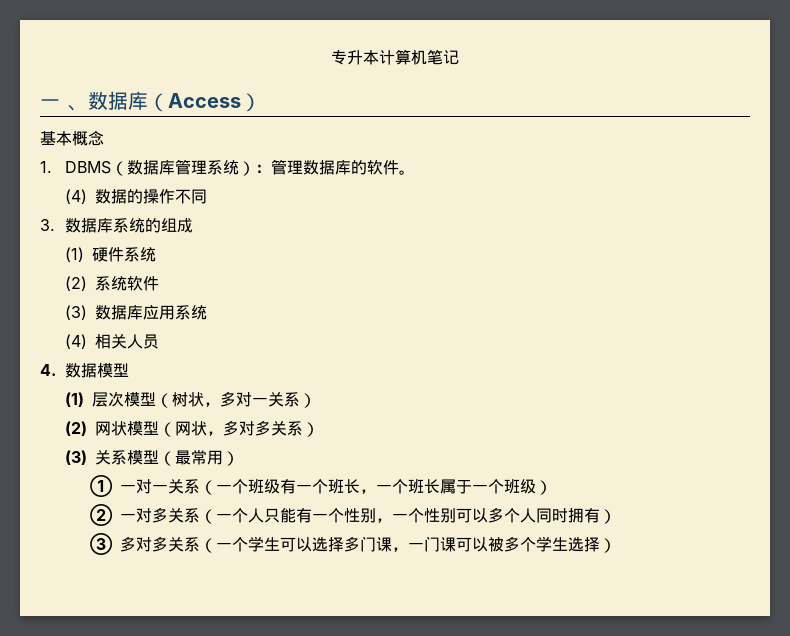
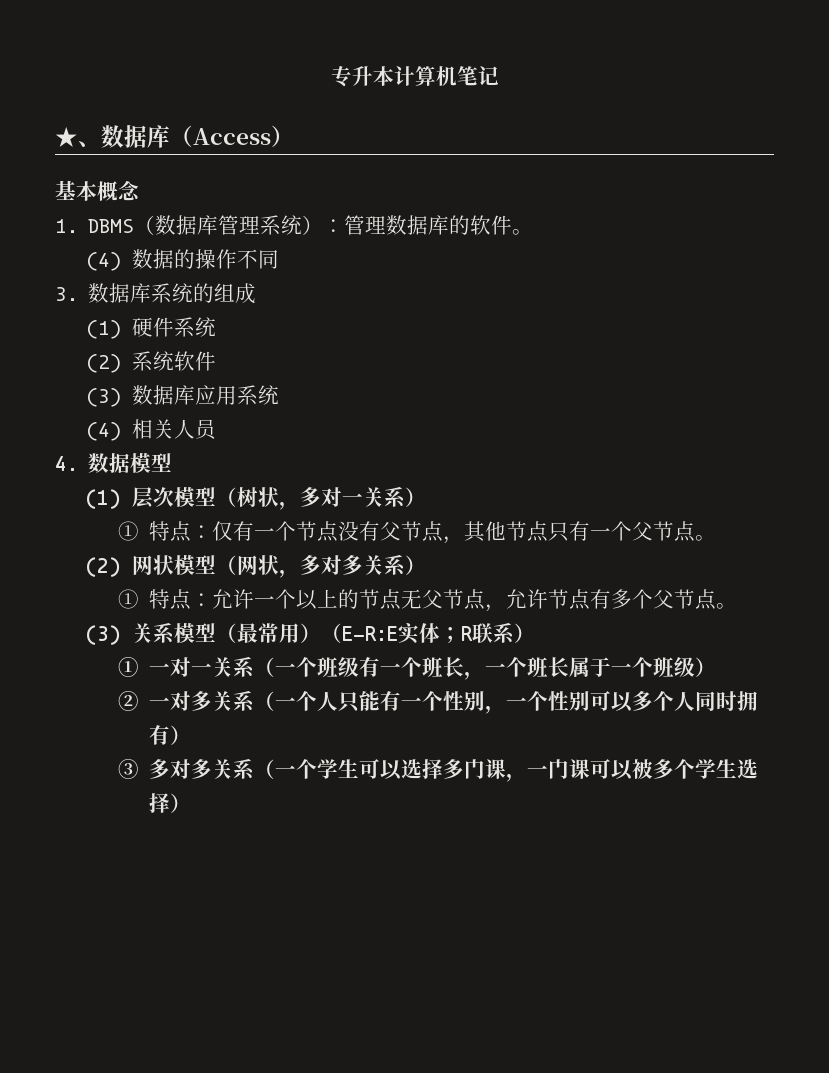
[40,99,60,108] 一 -> [55,127,78,147] ★
(316, 400) none -> [117,521,716,544] // ①特点：仅有一个节点没有父节点，其他节点只有一个父节点。
(319, 429) none -> [117,589,737,612] // ①特点：允许一个以上的节点无父节点，允许节点有多个父节点。
(239, 458) none -> [320,622,535,644] （E-R:E实体；R联系）

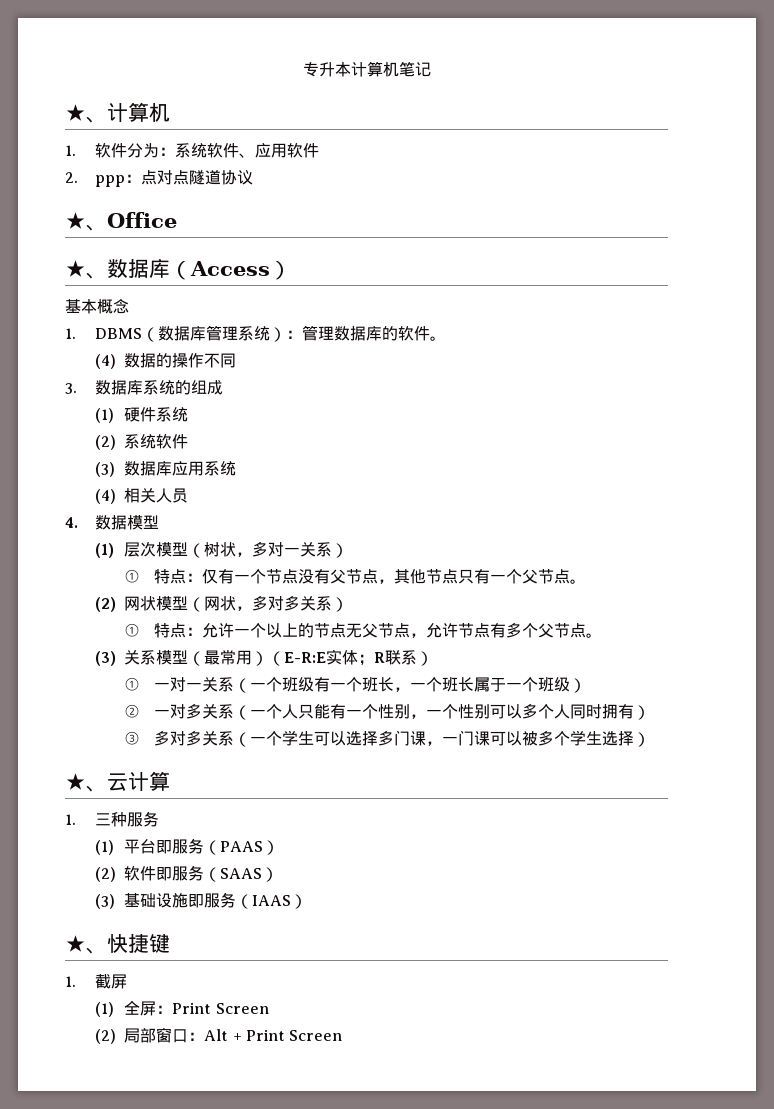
(499, 76) none -> [65,102,170,123] [65,142,319,158] [65,170,253,187] [65,212,177,231] // ★、计算机 // 1.软件分为：系统软件、应用软件 // 2. ppp：点对点隧道协议 // ★、Office
(191, 803) none -> [65,771,170,792] [65,811,159,827] [94,838,280,855] [94,865,279,882] [94,892,308,909] [65,934,170,954] [65,974,127,989] [94,1000,269,1017] [94,1027,343,1044] // ★、云计算 // 1.三种服务 // (1)平台即服务（PAAS） // (2)软件即服务（SAAS） // (3)基础设施即服务（IAAS） // ★、快捷键 // 1.截屏 // (1)全屏：Print Screen // (2)局部窗口：Alt + Print Screen

